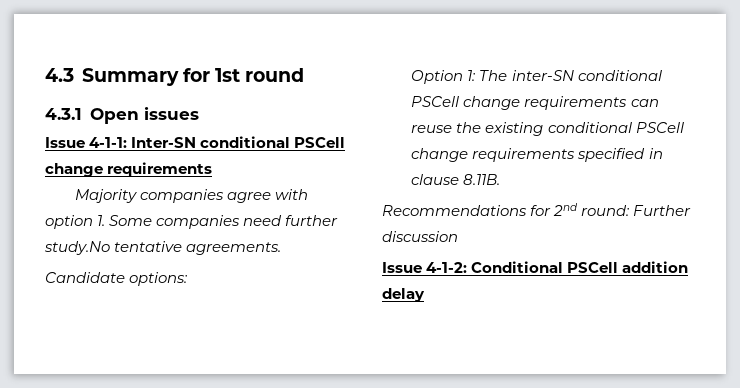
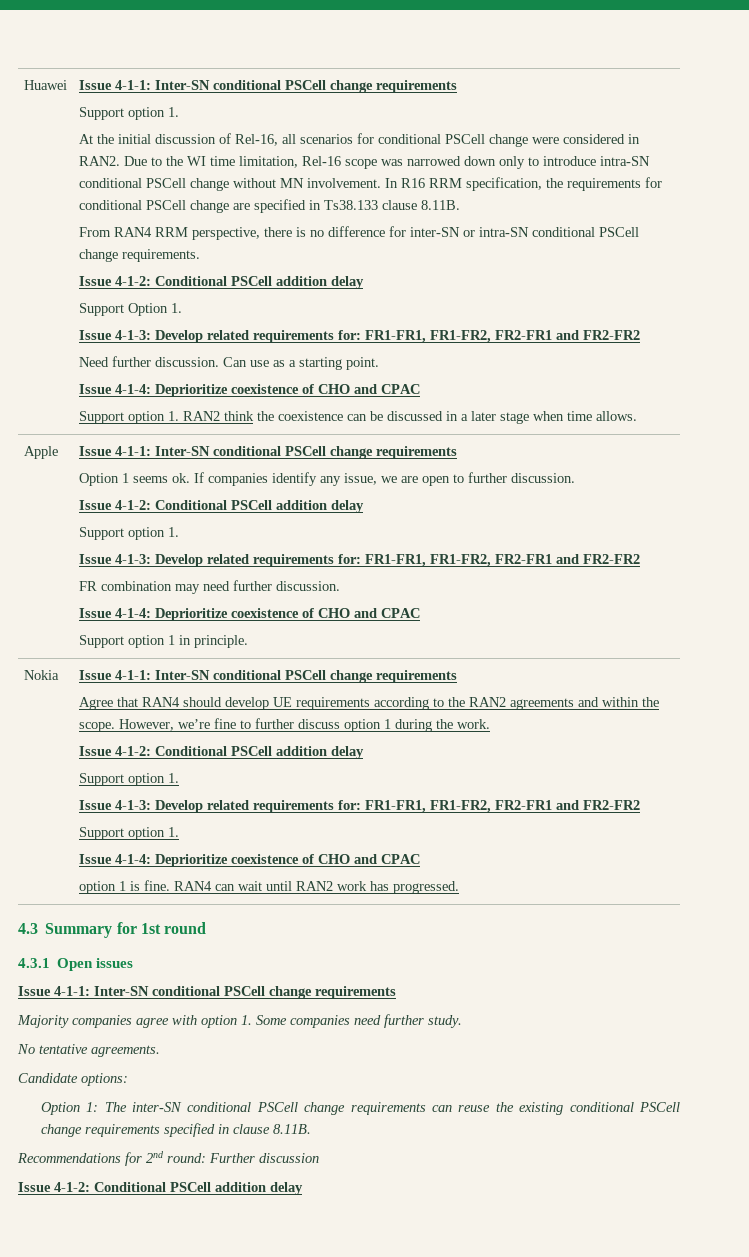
(45, 75) none -> [23,80,67,90] [78,80,457,93] [78,107,179,120] [78,133,640,147] [78,156,650,169] [78,177,662,191] [78,199,460,213] [78,226,639,240] [78,249,200,262] [78,276,364,289] [78,303,182,316] [78,330,640,343] [78,356,379,370] [78,384,420,397] [78,411,637,424] [23,446,58,459] [78,446,457,459] [78,472,575,486] [78,500,364,513] [78,527,179,540] [78,554,640,567] [78,580,340,594] [78,608,420,621] [78,635,248,648] [23,670,59,680] [78,670,457,683] [78,697,659,710] [78,718,490,732] [78,746,364,759] [78,773,179,786] [78,800,640,813] [78,827,179,840] [78,854,420,867] [78,880,459,894] Huawei | Issue 4-1-1: Inter-SN conditional PSCell change requirements // Support option 1. // At the initial discussion of Rel-16, all scenarios for conditional PSCell change were considered in RAN2. Due to the WI time limitation, Rel-16 scope was narrowed down only to introduce intra-SN conditional PSCell change without MN involvement. In R16 RRM specification, the requirements for conditional PSCell change are specified in Ts38.133 clause 8.11B. // From RAN4 RRM perspective, there is no difference for inter-SN or intra-SN conditional PSCell change requirements. // Issue 4-1-2: Conditional PSCell addition delay // Support Option 1. // Issue 4-1-3: Develop related requirements for: FR1-FR1, FR1-FR2, FR2-FR1 and FR2-FR2 // Need further discussion. Can use as a starting point. // Issue 4-1-4: Deprioritize coexistence of CHO and CPAC // Support option 1. RAN2 think the coexistence can be discussed in a later stage when time allows. // Apple | Issue 4-1-1: Inter-SN conditional PSCell change requirements // Option 1 seems ok. If companies identify any issue, we are open to further discussion. // Issue 4-1-2: Conditional PSCell addition delay // Support option 1. // Issue 4-1-3: Develop related requirements for: FR1-FR1, FR1-FR2, FR2-FR1 and FR2-FR2 // FR combination may need further discussion. // Issue 4-1-4: Deprioritize coexistence of CHO and CPAC // Support option 1 in principle. // Nokia | Issue 4-1-1: Inter-SN conditional PSCell change requirements // Agree that RAN4 should develop UE requirements according to the RAN2 agreements and within the scope. However, we’re fine to further discuss option 1 during the work. // Issue 4-1-2: Conditional PSCell addition delay // Support option 1. // Issue 4-1-3: Develop related requirements for: FR1-FR1, FR1-FR2, FR2-FR1 and FR2-FR2 // Support option 1. // Issue 4-1-4: Deprioritize coexistence of CHO and CPAC // option 1 is fine. RAN4 can wait until RAN2 work has progressed. //
[44,241,110,255] study.No -> [428,1015,462,1028] [17,1044,35,1054] study. // No

